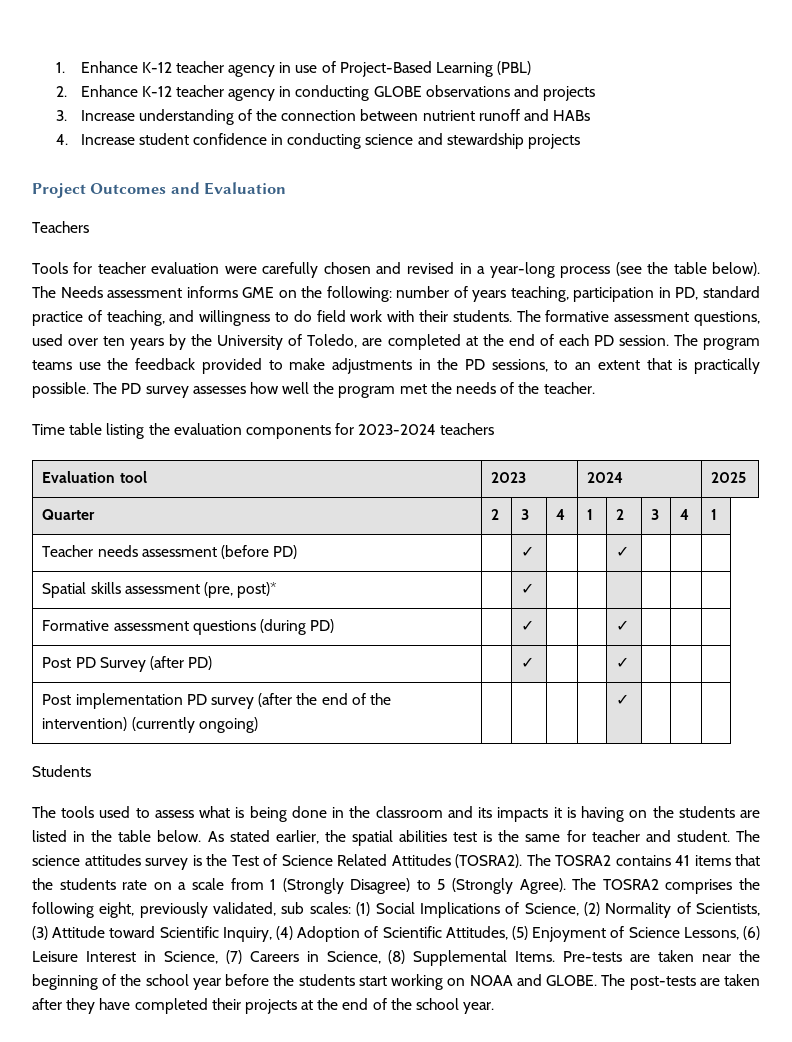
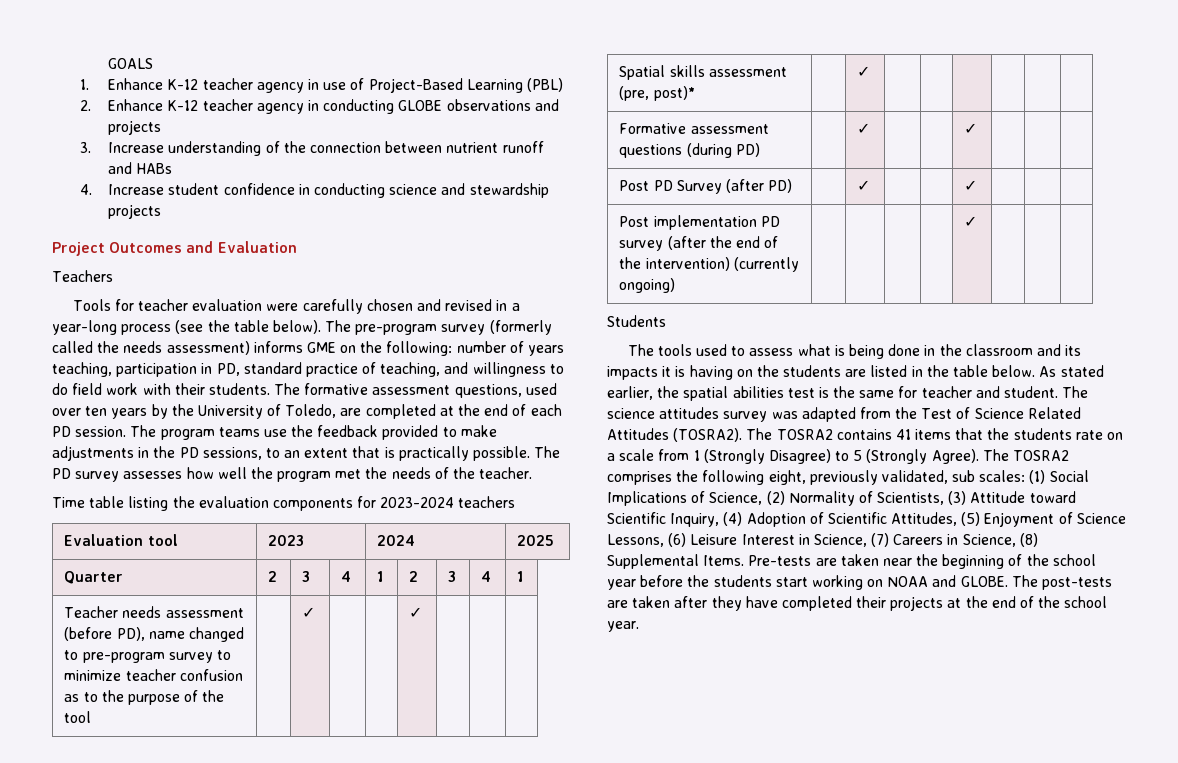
(56, 67) none -> [108,58,154,69] GOALS //
[60,286,183,298] Needs assessment -> [355,320,552,335] [52,341,250,355] pre-program survey (formerly called the needs assessment)
[273,545,298,559] PD) -> [116,627,244,642] [64,650,231,663] [64,669,243,681] [64,690,225,705] [64,711,92,723] PD), name changed to pre-program survey to minimize teacher confusion as to the purpose of the tool
[192,855,202,866] is -> [771,407,891,422] was adapted from

